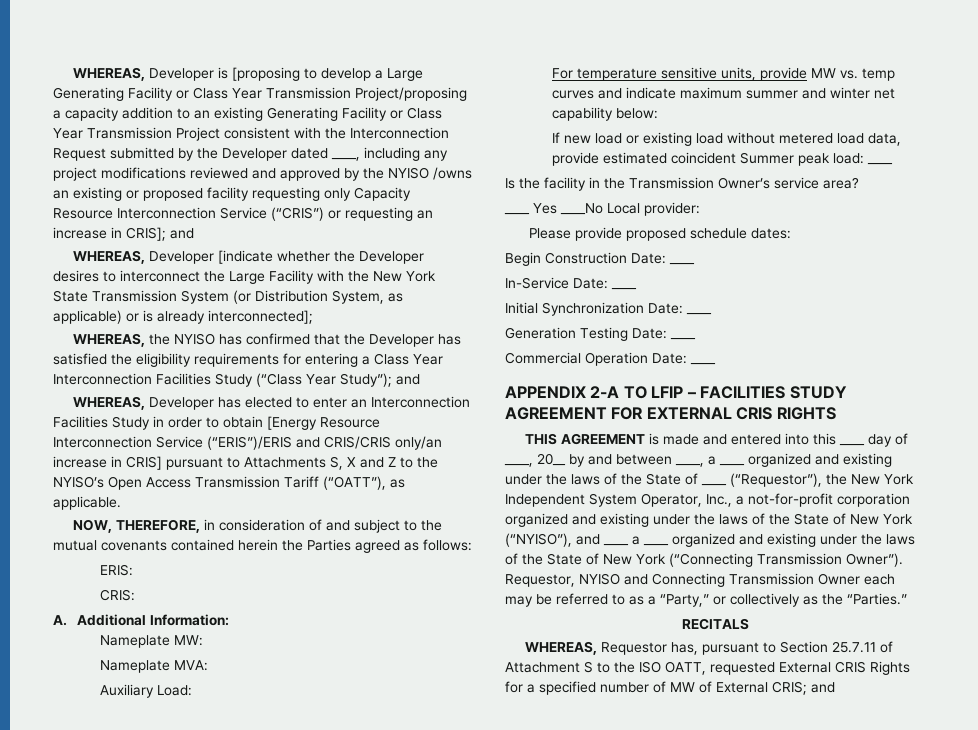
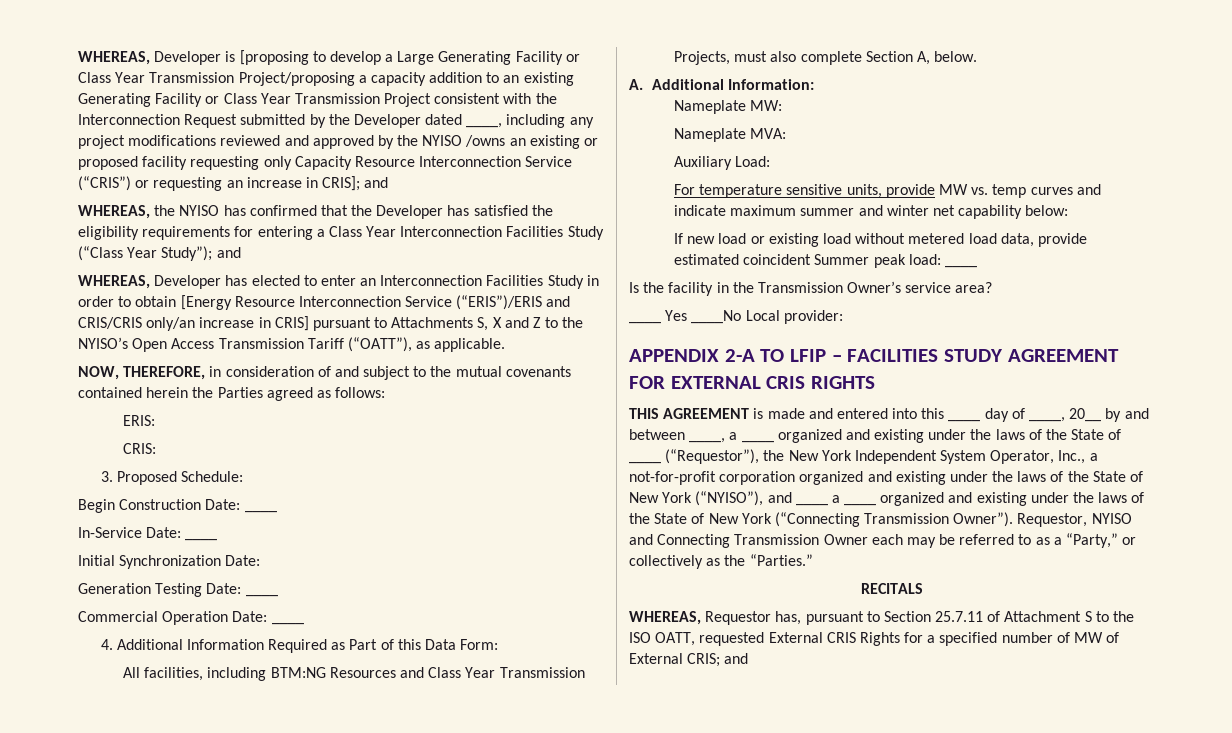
[72,250,424,264] [53,270,436,284] [53,290,403,304] [53,310,313,324] // WHEREAS, Developer [indicate whether the Developer desires to interconnect the Large Facility with the New York State Transmission System (or Distribution System, as applicable) or is already interconnected]; -> (389, 182) none
(136, 595) none -> [100,471,243,485] [78,499,241,513] [244,510,277,513] [78,527,182,538] [185,538,218,541] [78,555,261,569] [78,583,242,597] [245,594,278,597] [78,611,268,625] [271,622,304,625] [100,639,499,653] [123,667,585,681] [674,51,978,65] // 3. Proposed Schedule: // Begin Construction Date: ____ // In-Service Date: ____ // Initial Synchronization Date: // Generation Testing Date: ____ // Commercial Operation Date: ____ // 4. Additional Information Required as Part of this Data Form: // All facilities, including BTM:NG Resources and Class Year Transmission Projects, must also complete Section A, below.
[528,227,791,241] [505,252,695,266] [505,277,637,290] [505,302,712,316] [505,327,696,341] [505,352,716,366] // Please provide proposed schedule dates: // Begin Construction Date: ____ // In-Service Date: ____ // Initial Synchronization Date: ____ // Generation Testing Date: ____ // Commercial Operation Date: ____ -> (843, 317) none

